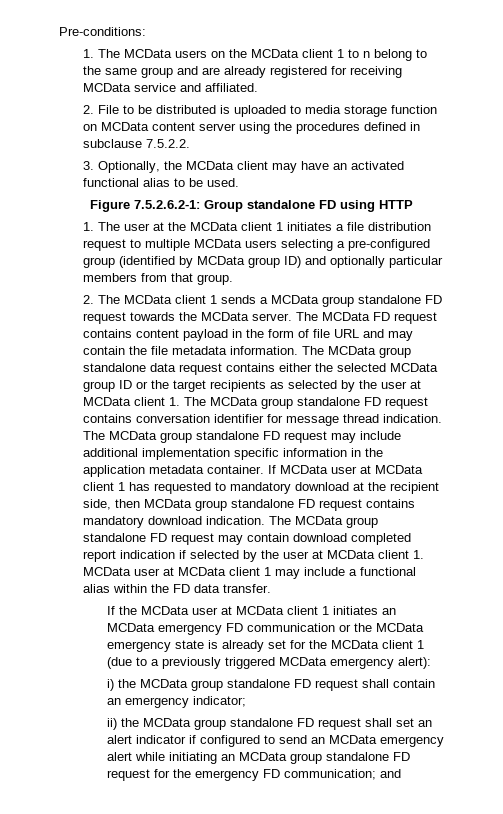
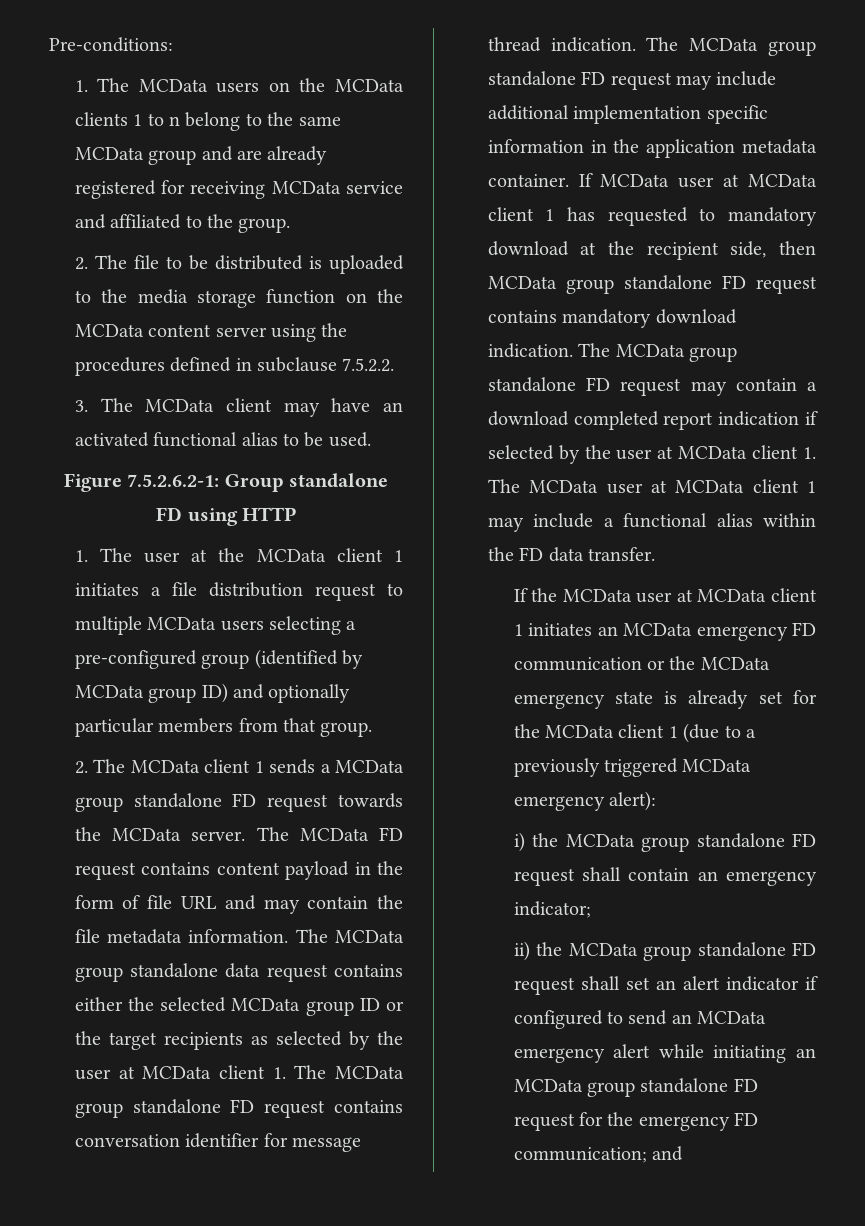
[301,49,333,58] client -> [74,112,128,126] clients
(137, 71) none -> [74,147,144,160] MCData
[204,83,258,92] [82,105,119,114] affiliated. // 2. File -> [110,214,291,233] [74,255,159,270] affiliated to the group. // 2. The file
(301, 109) none -> [101,289,128,303] the
(97, 127) none -> [377,289,403,303] the
[97,161,182,173] Optionally, the -> [100,398,133,412] The
(289, 537) none -> [807,382,817,391] a
(424, 554) none -> [487,479,520,493] The

